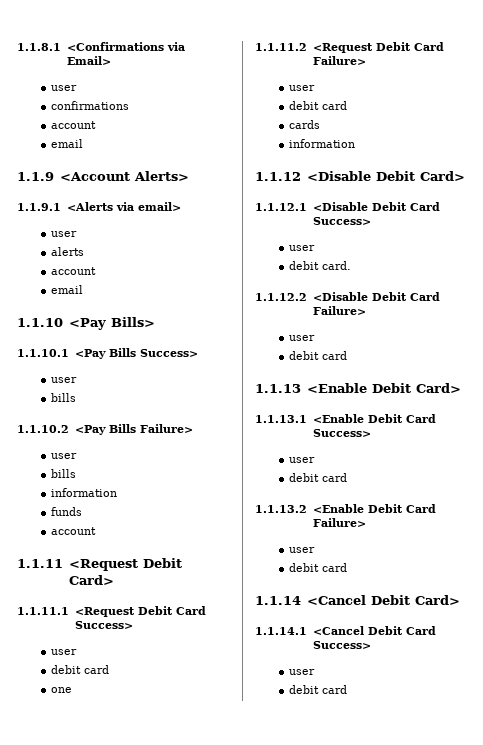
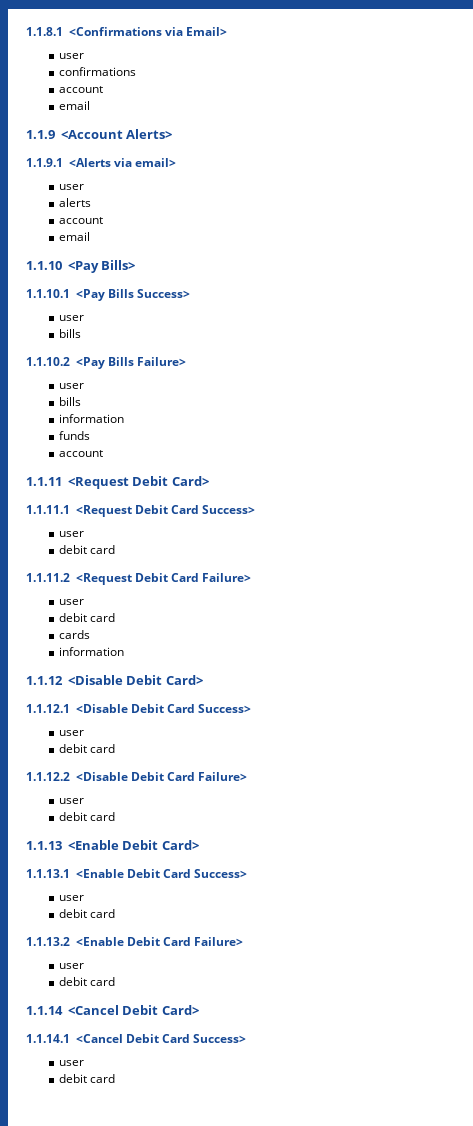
[51,687,73,693] // one -> (116, 549) none
[322,261,352,270] card. -> [90,744,116,753] card

